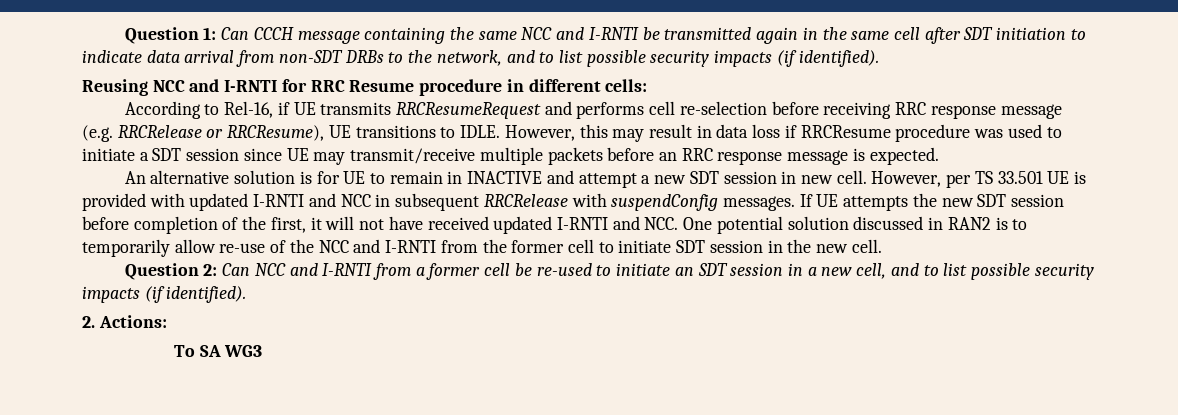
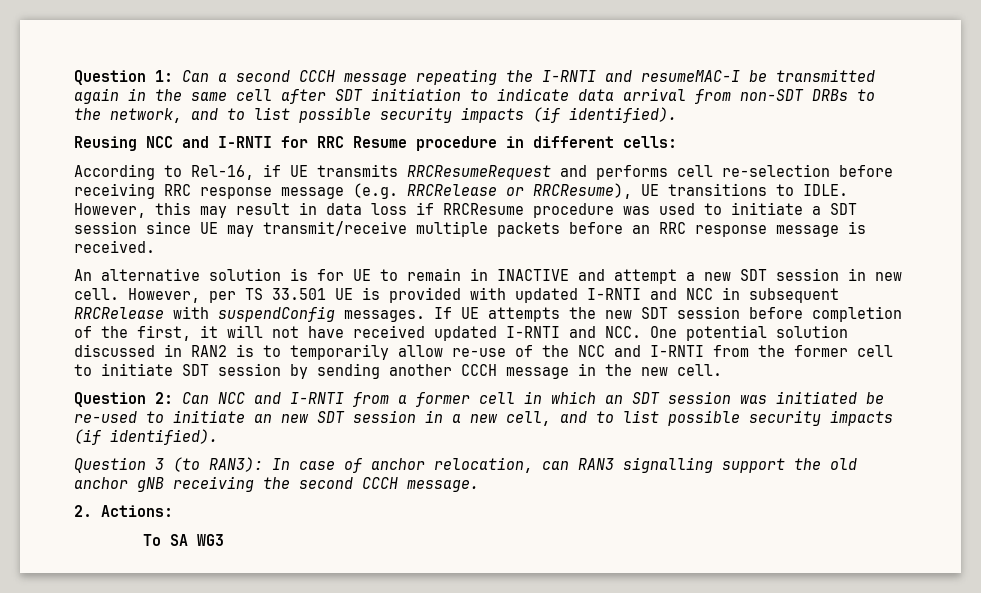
[253,27,639,44] CCCH message containing the same NCC and I-RNTI -> [218,69,740,85] a second CCCH message repeating the I-RNTI and resumeMAC-I
[869,147,939,165] expected. -> [74,240,155,253] received.
(763, 246) none -> [290,363,569,379] by sending another CCCH message
(511, 269) none -> [524,391,857,404] in which an SDT session was initiated
(694, 271) none -> [281,414,309,423] new
(247, 294) none -> [74,457,857,473] [74,476,479,492] // Question 3 (to RAN3): In case of anchor relocation, can RAN3 signalling support the old anchor gNB receiving the second CCCH message.

